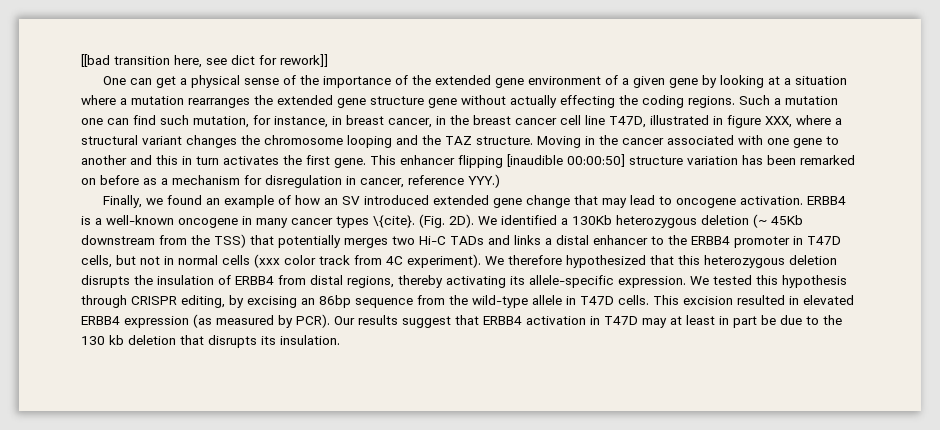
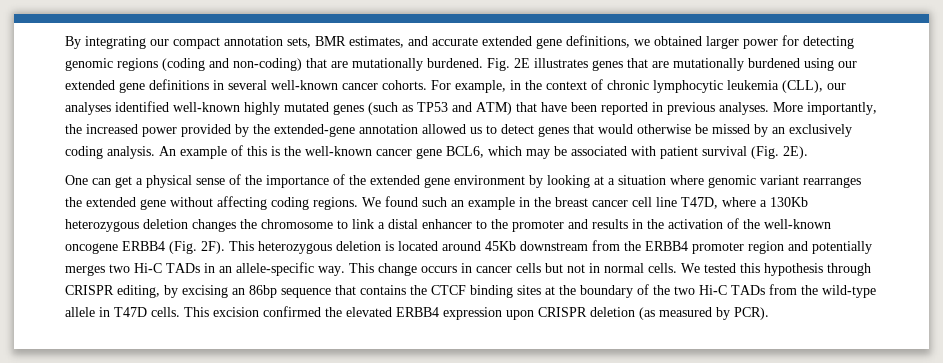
[81,54,328,68] [[bad transition here, see dict for rework]] -> [65,35,854,49] [65,58,857,71] [65,79,846,93] [65,101,877,115] [65,124,852,137] [65,145,808,159] By integrating our compact annotation sets, BMR estimates, and accurate extended gene definitions, we obtained larger power for detecting genomic regions (coding and non-coding) that are mutationally burdened. Fig. 2E illustrates genes that are mutationally burdened using our extended gene definitions in several well-known cancer cohorts. For example, in the context of chronic lymphocytic leukemia (CLL), our analyses identified well-known highly mutated genes (such as TP53 and ATM) that have been reported in previous analyses. More importantly, the increased power provided by the extended-gene annotation allowed us to detect genes that would otherwise be missed by an exclusively coding analysis. An example of this is the well-known cancer gene BCL6, which may be associated with patient survival (Fig. 2E).
[605,75,699,88] of a given gene -> (525, 180) none
[120,96,184,105] a mutation -> [708,175,799,188] genomic variant
[370,95,838,108] [81,115,432,128] structure gene without actually effecting the coding regions. Such a mutation one can find such mutation, for instance, in breast cancer, -> [170,196,515,210] without affecting coding regions. We found such an example
[650,115,842,128] [81,135,839,148] [81,154,855,168] [81,174,500,188] [103,195,847,208] [81,214,803,228] [81,234,274,248] illustrated in figure XXX, where a structural variant changes the chromosome looping and the TAZ structure. Moving in the cancer associated with one gene to another and this in turn activates the first gene. This enhancer flipping [inaudible 00:00:50] structure variation has been remarked on before as a mechanism for disregulation in cancer, reference YYY.) // Finally, we found an example of how an SV introduced extended gene change that may lead to oncogene activation. ERBB4 is a well-known oncogene in many cancer types \{cite}. (Fig. 2D). We identified a 130Kb heterozygous deletion (~ 45Kb downstream from the TSS) that -> [722,197,808,207] [65,218,831,232] [65,240,808,254] where a 130Kb heterozygous deletion changes the chromosome to link a distal enhancer to the promoter and results in the activation of the well-known oncogene ERBB4 (Fig. 2F). This heterozygous deletion is located around 45Kb downstream from the ERBB4 promoter region and
[488,235,841,248] [81,254,837,268] [81,275,686,288] and links a distal enhancer to the ERBB4 promoter in T47D cells, but not in normal cells (xxx color track from 4C experiment). We therefore hypothesized that this heterozygous deletion disrupts the insulation of ERBB4 from distal regions, thereby activating its allele-specific expression. -> [204,262,677,276] in an allele-specific way. This change occurs in cancer cells but not in normal cells.
(413, 303) none -> [335,284,765,298] that contains the CTCF binding sites at the boundary of the two Hi-C TADs
[737,295,799,305] resulted in -> [263,306,342,317] confirmed the
(189, 322) none -> [506,307,635,320] upon CRISPR deletion
[334,315,842,328] [81,335,340,348] Our results suggest that ERBB4 activation in T47D may at least in part be due to the 130 kb deletion that disrupts its insulation. -> (769, 313) none

